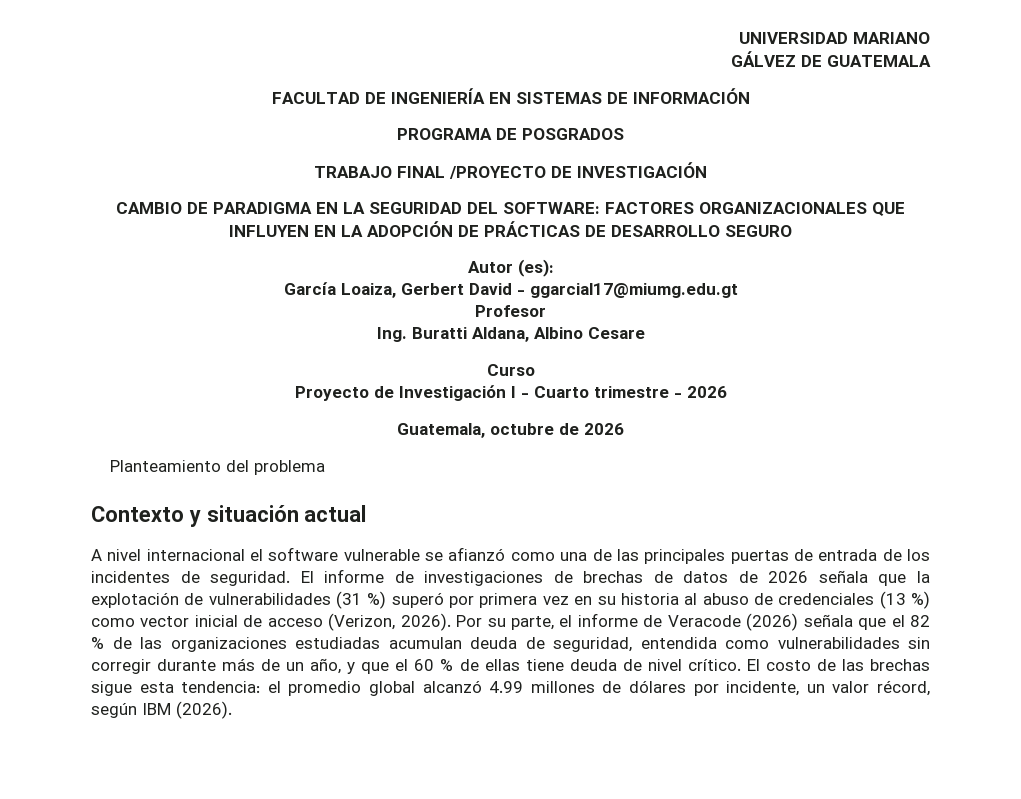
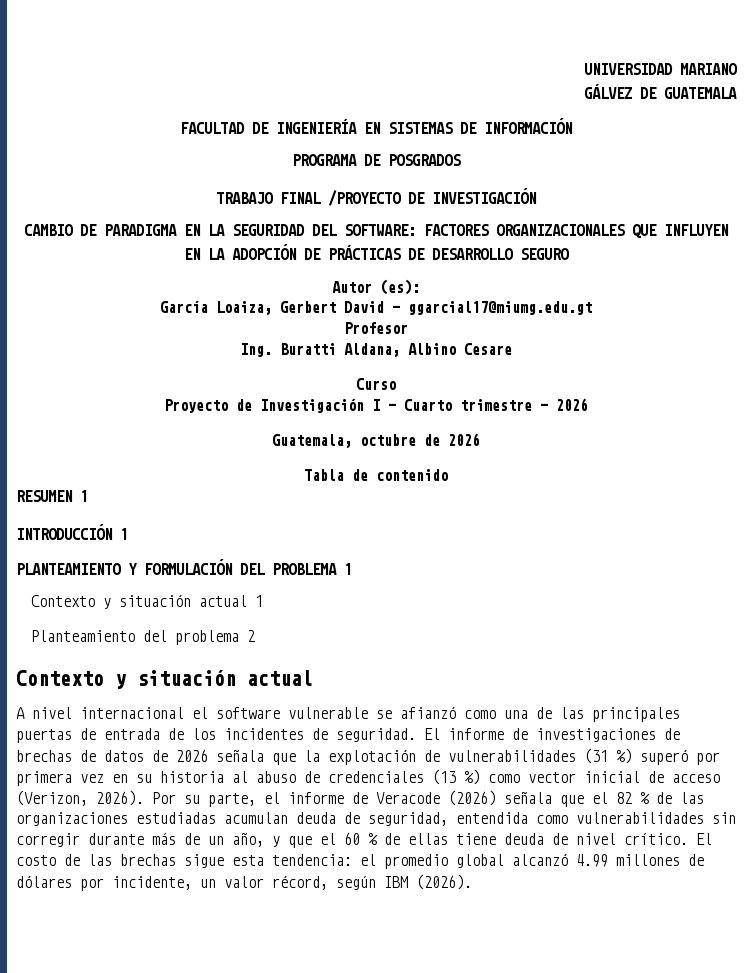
(624, 429) none -> [304,469,448,481] [16,490,88,502] [16,524,128,540] [16,559,352,575] [31,594,264,609] // Tabla de contenido // RESUMEN 1 // INTRODUCCIÓN 1 // PLANTEAMIENTO Y FORMULACIÓN DEL PROBLEMA 1 // Contexto y situación actual 1
(326, 467) none -> [247,630,256,642] 2

